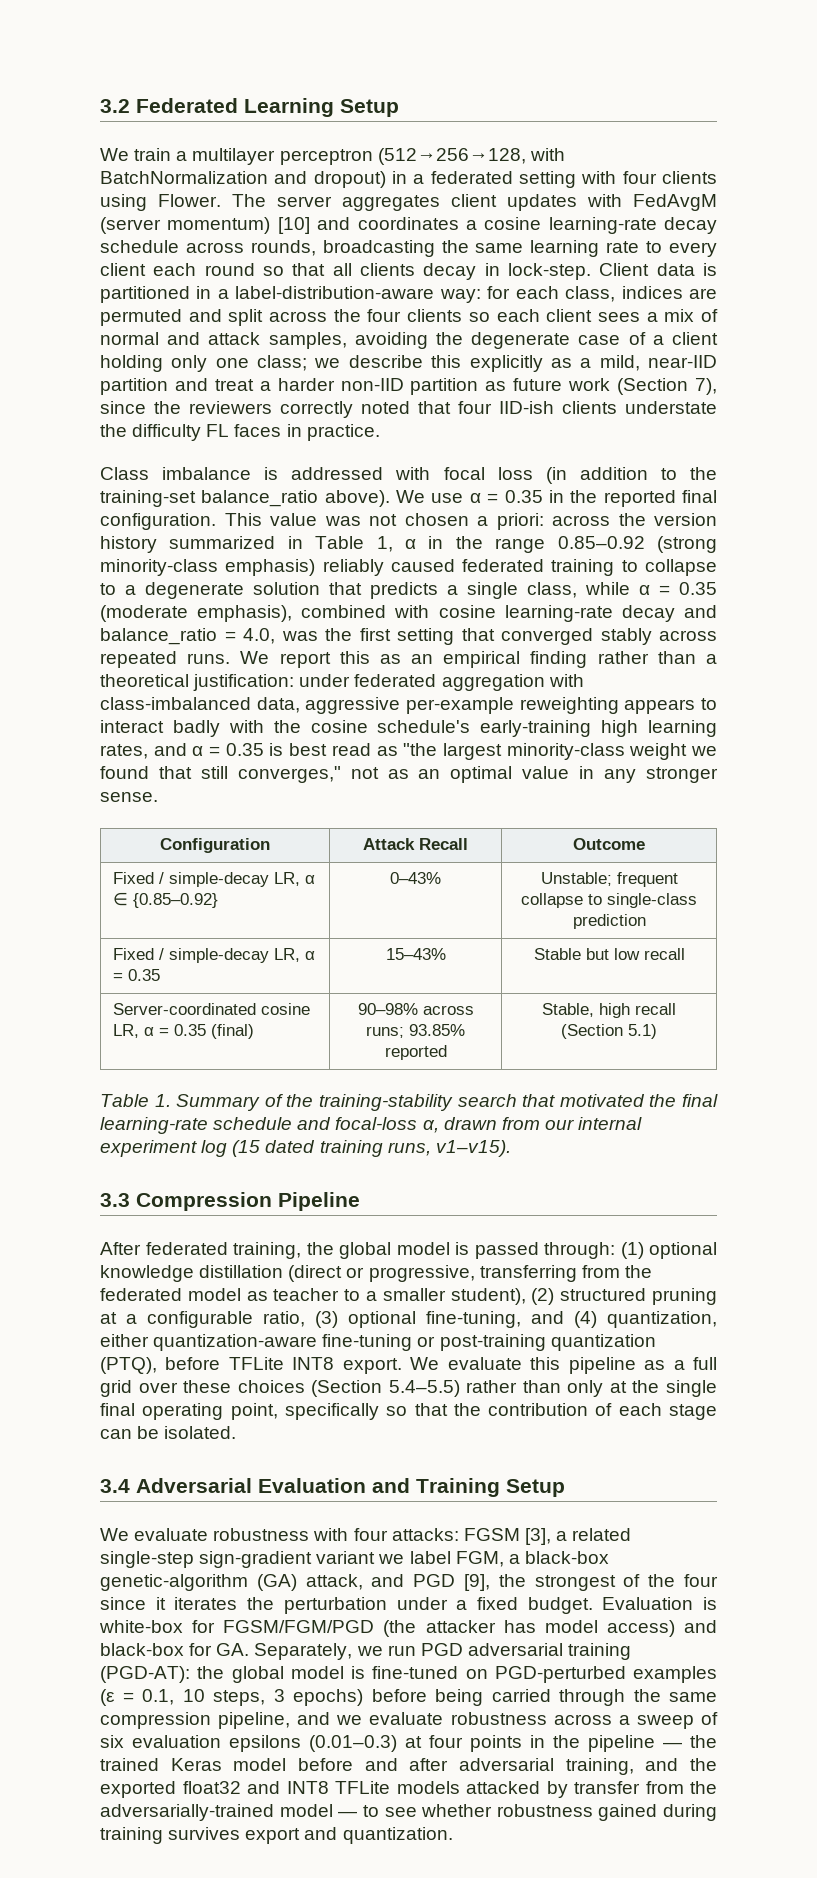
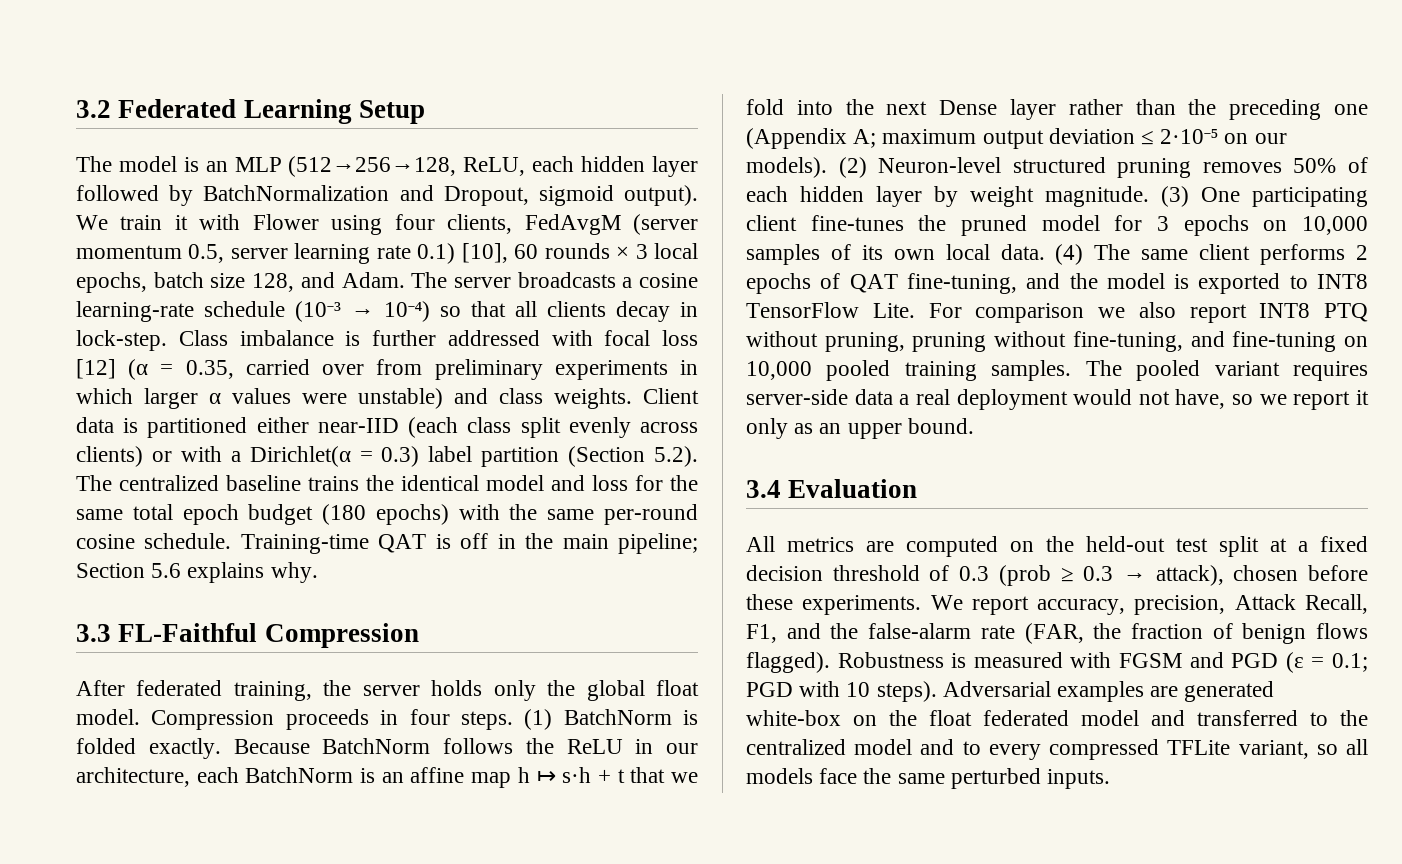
[100,148,565,165] [100,171,717,188] [100,194,717,211] [100,217,717,234] [100,240,718,257] [100,263,255,276] We train a multilayer perceptron (512→256→128, with BatchNormalization and dropout) in a federated setting with four clients using Flower. The server aggregates client updates with FedAvgM (server momentum) [10] and coordinates a cosine learning-rate decay schedule across rounds, broadcasting the same learning rate to every client each round -> [76,156,699,177] [76,185,699,206] [76,214,699,235] [76,243,698,264] [76,272,698,293] [76,301,430,322] The model is an MLP (512→256→128, ReLU, each hidden layer followed by BatchNormalization and Dropout, sigmoid output). We train it with Flower using four clients, FedAvgM (server momentum 0.5, server learning rate 0.1) [10], 60 rounds × 3 local epochs, batch size 128, and Adam. The server broadcasts a cosine learning-rate schedule (10⁻³ → 10⁻⁴)
[599,263,717,276] [100,286,718,303] [100,309,718,326] [100,332,719,349] [100,355,717,372] [100,378,717,395] [100,401,717,418] [100,424,380,441] [100,467,718,484] [100,490,718,507] [100,513,717,530] [100,536,717,553] [100,559,717,576] [100,582,717,599] [100,605,717,622] [100,628,717,645] [100,651,717,668] [100,674,584,691] [100,697,717,714] [100,720,717,737] [100,743,717,760] [100,766,718,783] [100,792,158,802] [160,838,270,853] [363,838,468,850] [573,838,645,850] [113,872,316,887] [113,892,219,908] [390,872,441,884] [540,872,678,887] [521,893,697,908] [572,914,646,929] [113,948,316,963] [113,969,161,981] [385,948,446,960] [533,948,685,960] [113,1003,311,1015] [113,1024,255,1039] [357,1003,474,1015] [366,1024,465,1038] [384,1045,447,1060] [542,1003,676,1018] [561,1024,657,1039] [100,1094,719,1111] [100,1117,643,1134] [100,1140,511,1157] Client data is partitioned in a label-distribution-aware way: for each class, indices are permuted and split across the four clients so each client sees a mix of normal and attack samples, avoiding the degenerate case of a client holding only one class; we describe this explicitly as a mild, near-IID partition and treat a harder non-IID partition as future work (Section 7), since the reviewers correctly noted that four IID-ish clients understate the difficulty FL faces in practice. // Class imbalance is addressed with focal loss (in addition to the training-set balance_ratio above). We use α = 0.35 in the reported final configuration. This value was not chosen a priori: across the version history summarized in Table 1, α in the range 0.85–0.92 (strong minority-class emphasis) reliably caused federated training to collapse to a degenerate solution that predicts a single class, while α = 0.35 (moderate emphasis), combined with cosine learning-rate decay and balance_ratio = 4.0, was the first setting that converged stably across repeated runs. We report this as an empirical finding rather than a theoretical justification: under federated aggregation with class-imbalanced data, aggressive per-example reweighting appears to interact badly with the cosine schedule's early-training high learning rates, and α = 0.35 is best read as "the largest minority-class weight we found that still converges," not as an optimal value in any stronger sense. // Configuration | Attack Recall | Outcome // Fixed / simple-decay LR, α ∈ {0.85–0.92} | 0–43% | Unstable; frequent collapse to single-class prediction // Fixed / simple-decay LR, α = 0.35 | 15–43% | Stable but low recall // Server-coordinated cosine LR, α = 0.35 (final) | 90–98% across runs; 93.85% reported | Stable, high recall (Section 5.1) // Table 1. Summary of the training-stability search that motivated the final learning-rate schedule and focal-loss α, drawn from our internal experiment log (15 dated training runs, v1–v15). -> [178,330,698,346] [76,359,698,380] [76,388,699,409] [76,417,698,438] [76,446,698,467] [76,475,698,491] [76,504,698,525] [76,533,699,554] [76,562,318,583] Class imbalance is further addressed with focal loss [12] (α = 0.35, carried over from preliminary experiments in which larger α values were unstable) and class weights. Client data is partitioned either near-IID (each class split evenly across clients) or with a Dirichlet(α = 0.3) label partition (Section 5.2). The centralized baseline trains the identical model and loss for the same total epoch budget (180 epochs) with the same per-round cosine schedule. Training-time QAT is off in the main pipeline; Section 5.6 explains why.
[136,1192,360,1211] Compression Pipeline -> [118,623,419,648] FL-Faithful Compression
[339,1242,717,1259] [100,1265,652,1282] [100,1288,717,1305] [100,1311,717,1328] [100,1334,656,1351] [100,1357,717,1374] [100,1380,717,1397] [100,1403,717,1420] [100,1426,237,1439] [100,1478,565,1497] [100,1528,632,1545] [100,1551,609,1568] [100,1574,718,1591] [100,1597,717,1614] [99,1620,717,1637] [100,1643,632,1660] [100,1666,717,1683] [100,1689,717,1706] [100,1712,719,1729] [100,1735,717,1752] [100,1758,717,1775] [100,1781,717,1798] [100,1804,717,1821] [100,1827,453,1844] global model is passed through: (1) optional knowledge distillation (direct or progressive, transferring from the federated model as teacher to a smaller student), (2) structured pruning at a configurable ratio, (3) optional fine-tuning, and (4) quantization, either quantization-aware fine-tuning or post-training quantization (PTQ), before TFLite INT8 export. We evaluate this pipeline as a full grid over these choices (Section 5.4–5.5) rather than only at the single final operating point, specifically so that the contribution of each stage can be isolated. // 3.4 Adversarial Evaluation and Training Setup // We evaluate robustness with four attacks: FGSM [3], a related single-step sign-gradient variant we label FGM, a black-box genetic-algorithm (GA) attack, and PGD [9], the strongest of the four since it iterates the perturbation under a fixed budget. Evaluation is white-box for FGSM/FGM/PGD (the attacker has model access) and black-box for GA. Separately, we run PGD adversarial training (PGD-AT): the global model is fine-tuned on PGD-perturbed examples (ε = 0.1, 10 steps, 3 epochs) before being carried through the same compression pipeline, and we evaluate robustness across a sweep of six evaluation epsilons (0.01–0.3) at four points in the pipeline — the trained Keras model before and after adversarial training, and the exported float32 and INT8 TFLite models attacked by transfer from the adversarially-trained model — to see whether robustness gained during training survives export and quantization. -> [362,680,700,701] [76,709,698,730] [76,738,698,759] [76,767,698,788] [746,99,1368,120] [746,128,1287,149] [746,157,1368,178] [746,186,1368,207] [746,215,1368,236] [746,244,1368,265] [746,273,1368,294] [746,302,1368,323] [746,331,1368,352] [746,360,1368,381] [746,389,1369,410] [746,418,974,439] [746,479,918,498] [746,536,1368,557] [746,565,1368,586] [746,594,1368,615] [746,623,1368,644] [746,652,1368,673] [746,681,1275,702] [746,710,1368,726] [746,739,1368,760] [746,768,1111,789] server holds only the global float model. Compression proceeds in four steps. (1) BatchNorm is folded exactly. Because BatchNorm follows the ReLU in our architecture, each BatchNorm is an affine map h ↦ s·h + t that we fold into the next Dense layer rather than the preceding one (Appendix A; maximum output deviation ≤ 2·10⁻⁵ on our models). (2) Neuron-level structured pruning removes 50% of each hidden layer by weight magnitude. (3) One participating client fine-tunes the pruned model for 3 epochs on 10,000 samples of its own local data. (4) The same client performs 2 epochs of QAT fine-tuning, and the model is exported to INT8 TensorFlow Lite. For comparison we also report INT8 PTQ without pruning, pruning without fine-tuning, and fine-tuning on 10,000 pooled training samples. The pooled variant requires server-side data a real deployment would not have, so we report it only as an upper bound. // 3.4 Evaluation // All metrics are computed on the held-out test split at a fixed decision threshold of 0.3 (prob ≥ 0.3 → attack), chosen before these experiments. We report accuracy, precision, Attack Recall, F1, and the false-alarm rate (FAR, the fraction of benign flows flagged). Robustness is measured with FGSM and PGD (ε = 0.1; PGD with 10 steps). Adversarial examples are generated white-box on the float federated model and transferred to the centralized model and to every compressed TFLite variant, so all models face the same perturbed inputs.

